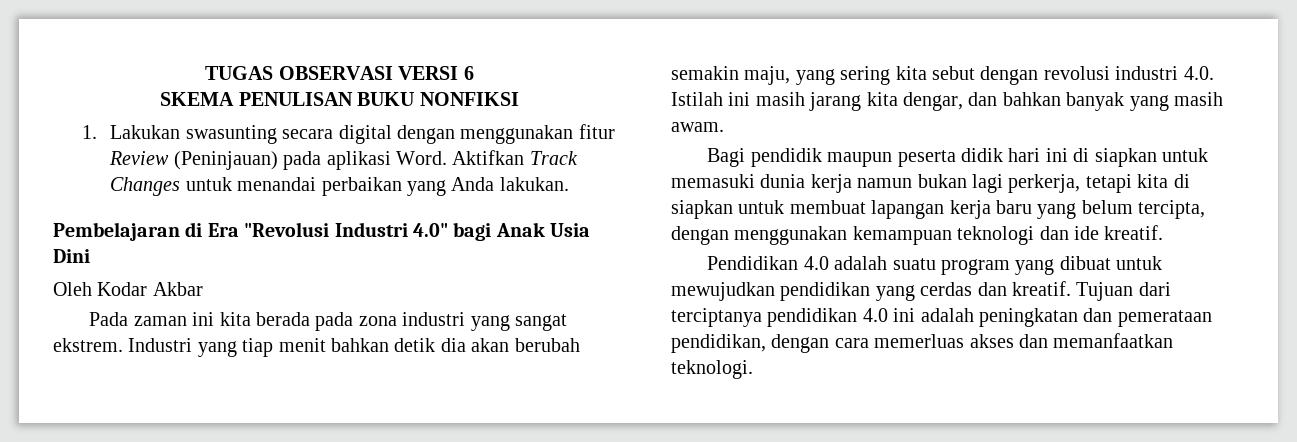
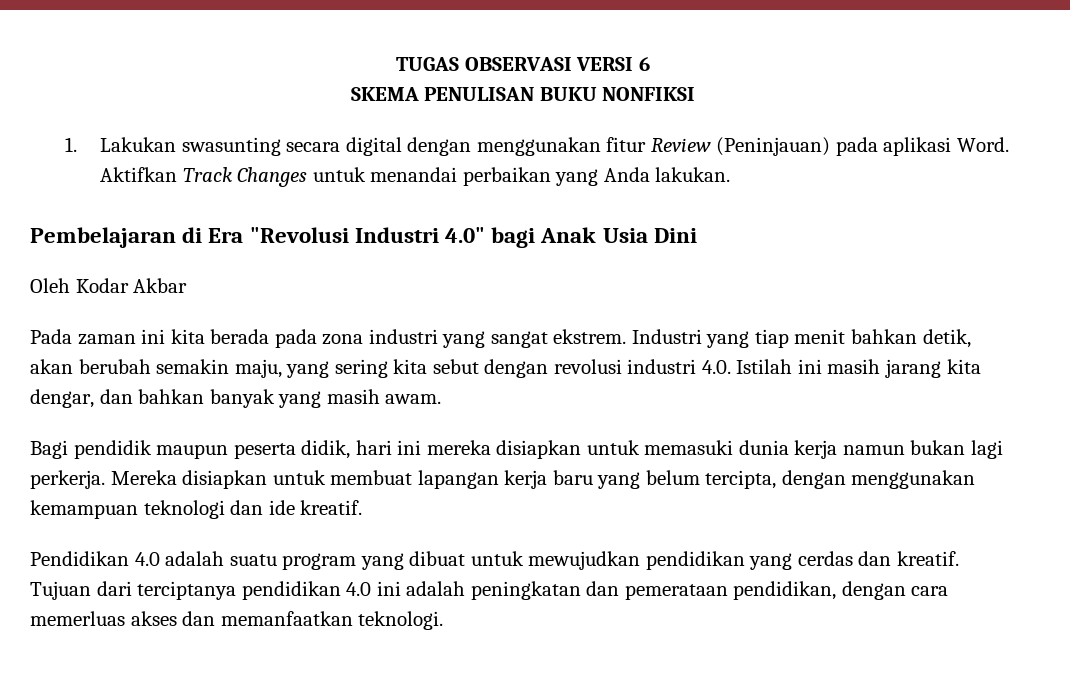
[394,338,466,352] detik dia -> [922,329,971,348] detik,
[961,148,1004,162] didik -> [301,440,351,459] didik,
[1073,148,1157,167] di siapkan -> [426,440,582,459] mereka disiapkan
[1008,174,1190,193] [671,200,733,219] perkerja, tetapi kita di siapkan -> [30,470,268,489] perkerja. Mereka disiapkan

